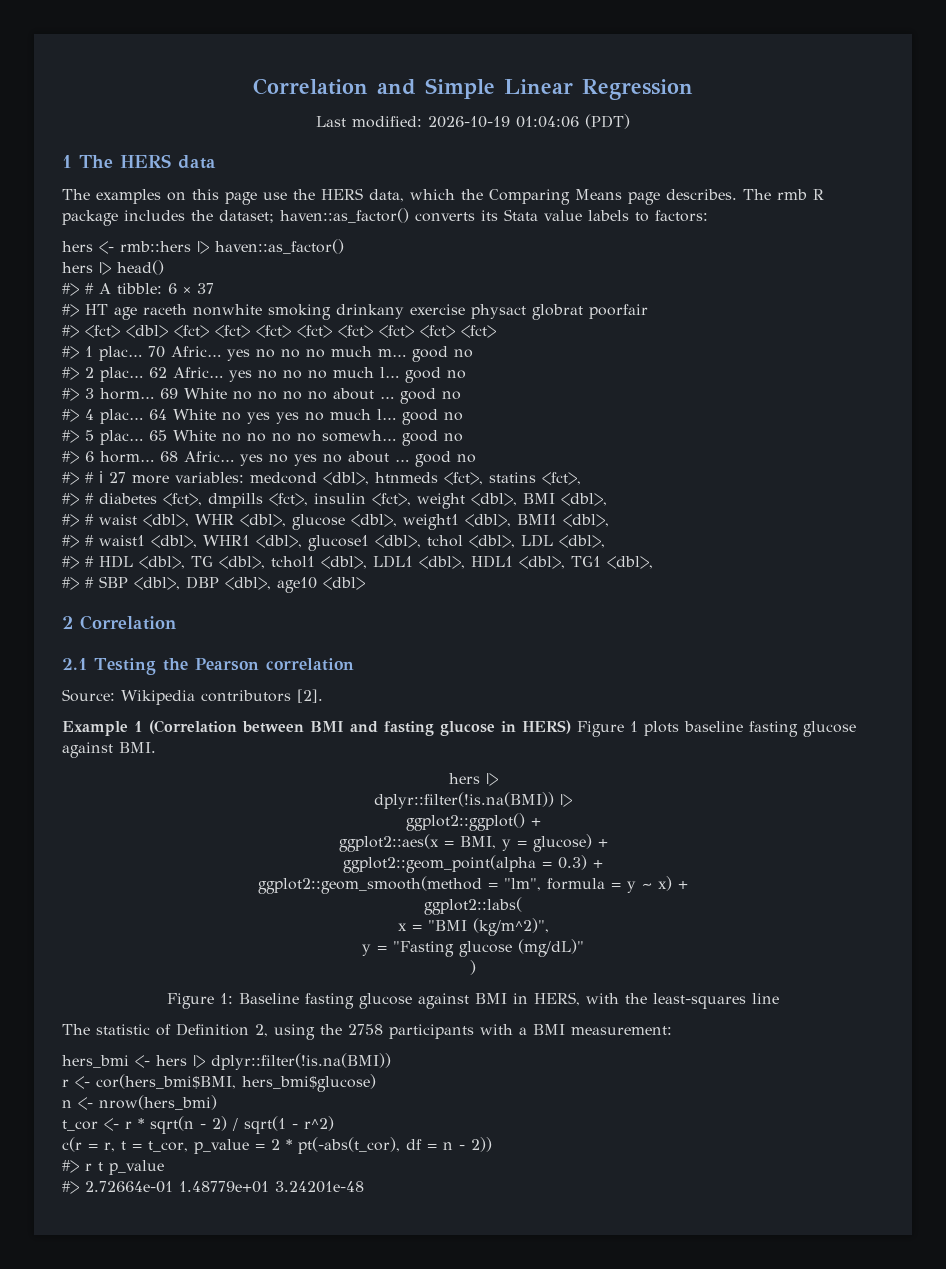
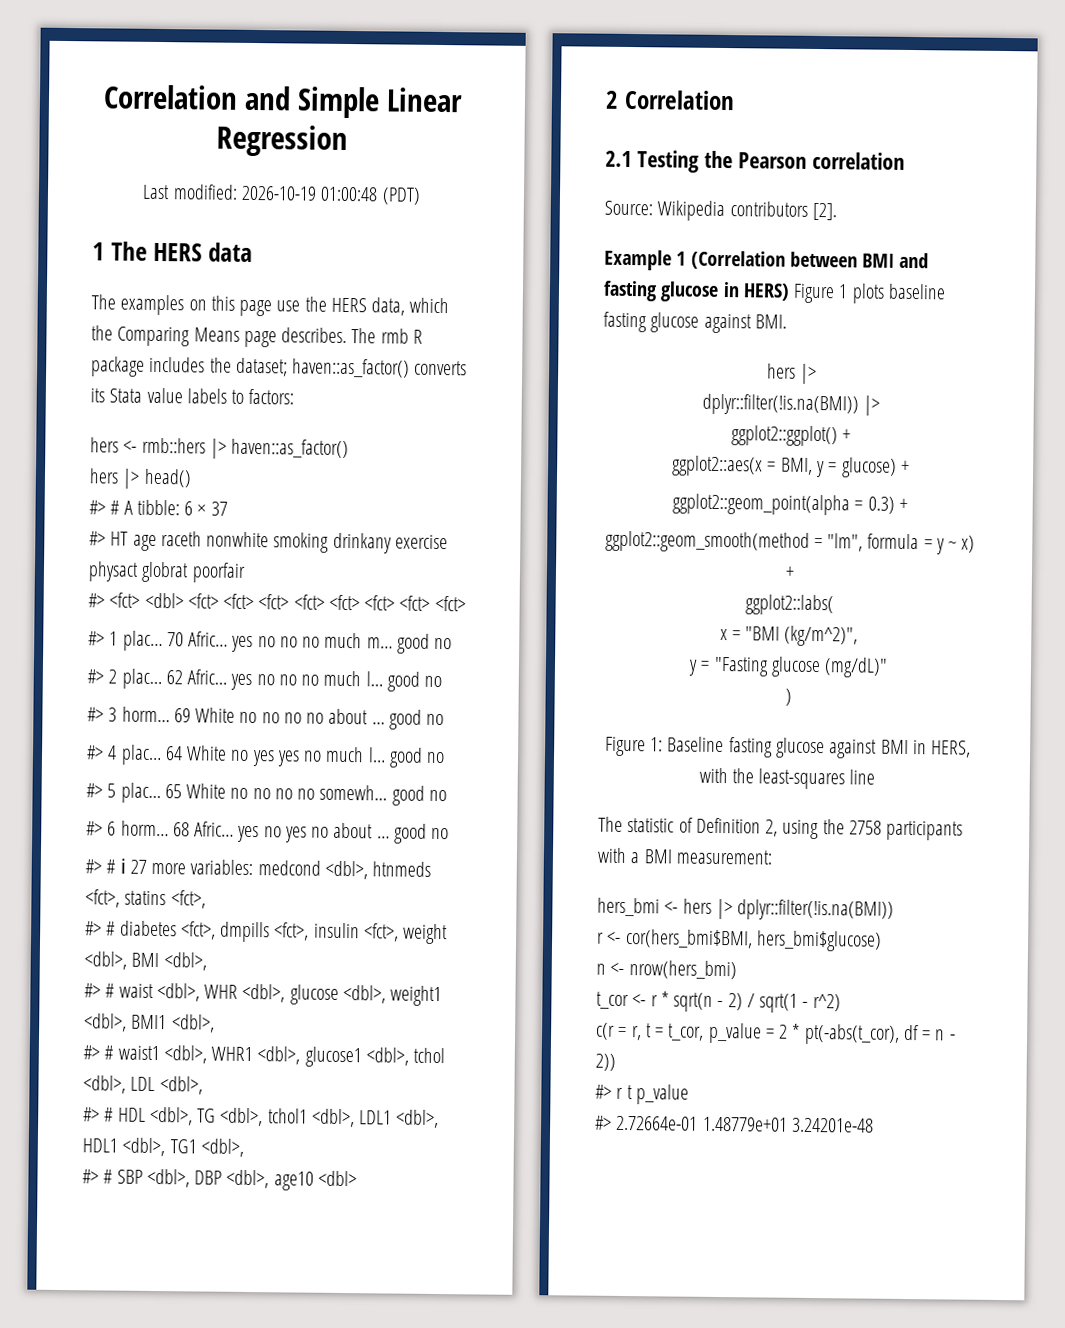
[516,116,579,128] 01:04:06 -> [320,186,379,202] 01:00:48

